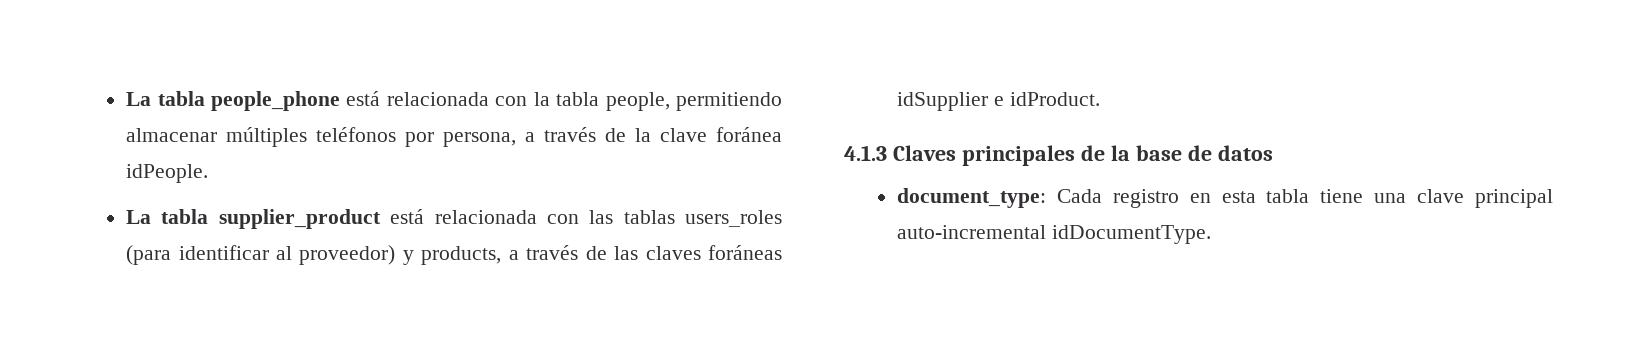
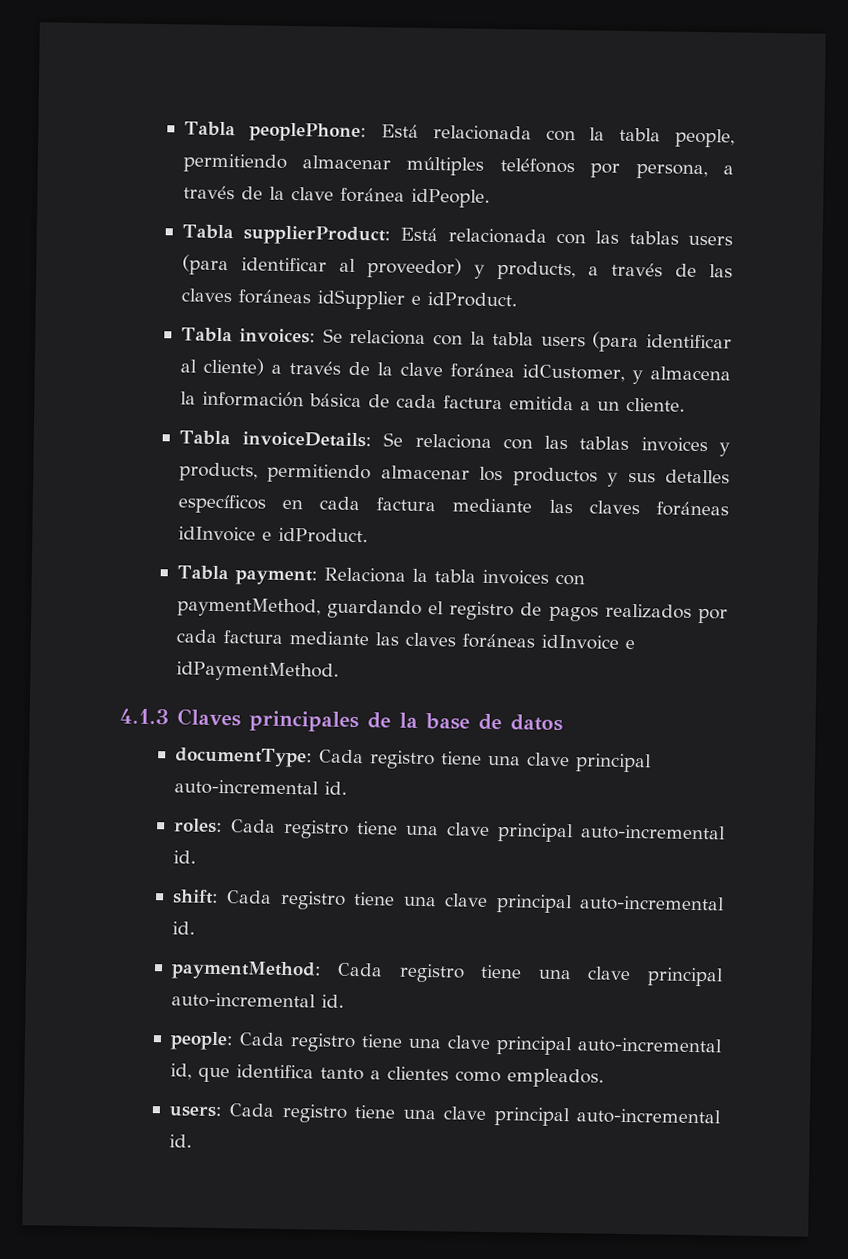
[126,91,381,111] La tabla people_phone está -> [183,121,420,143] Tabla peoplePhone: Está
[126,209,425,229] La tabla supplier_product está -> [181,224,439,246] Tabla supplierProduct: Está
[685,210,782,227] users_roles -> [688,235,734,246] users
(1100, 99) none -> [180,327,732,353] [179,357,731,385] [179,390,685,412] [178,430,731,457] [178,462,731,487] [177,494,729,517] [177,526,368,544] [176,565,585,586] [176,597,728,624] [175,629,635,650] [175,661,339,682] // Tabla invoices: Se relaciona con la tabla users (para identificar al cliente) a través de la clave foránea idCustomer, y almacena la información básica de cada factura emitida a un cliente. // Tabla invoiceDetails: Se relaciona con las tablas invoices y products, permitiendo almacenar los productos y sus detalles específicos en cada factura mediante las claves foráneas idInvoice e idProduct. // Tabla payment: Relaciona la tabla invoices con paymentMethod, guardando el registro de pagos realizados por cada factura mediante las claves foráneas idInvoice e idPaymentMethod.
[897,188,1553,208] [897,225,1211,244] document_type: Cada registro en esta tabla tiene una clave principal auto-incremental idDocumentType. -> [173,747,652,773] [173,779,347,796] [172,818,726,843] [172,850,196,864] [171,889,726,914] [171,921,195,935] [170,960,724,987] [170,992,344,1009] [169,1031,723,1056] [169,1063,604,1088] [168,1103,722,1127] [168,1134,192,1148] documentType: Cada registro tiene una clave principal auto-incremental id. // roles: Cada registro tiene una clave principal auto-incremental id. // shift: Cada registro tiene una clave principal auto-incremental id. // paymentMethod: Cada registro tiene una clave principal auto-incremental id. // people: Cada registro tiene una clave principal auto-incremental id, que identifica tanto a clientes como empleados. // users: Cada registro tiene una clave principal auto-incremental id.

